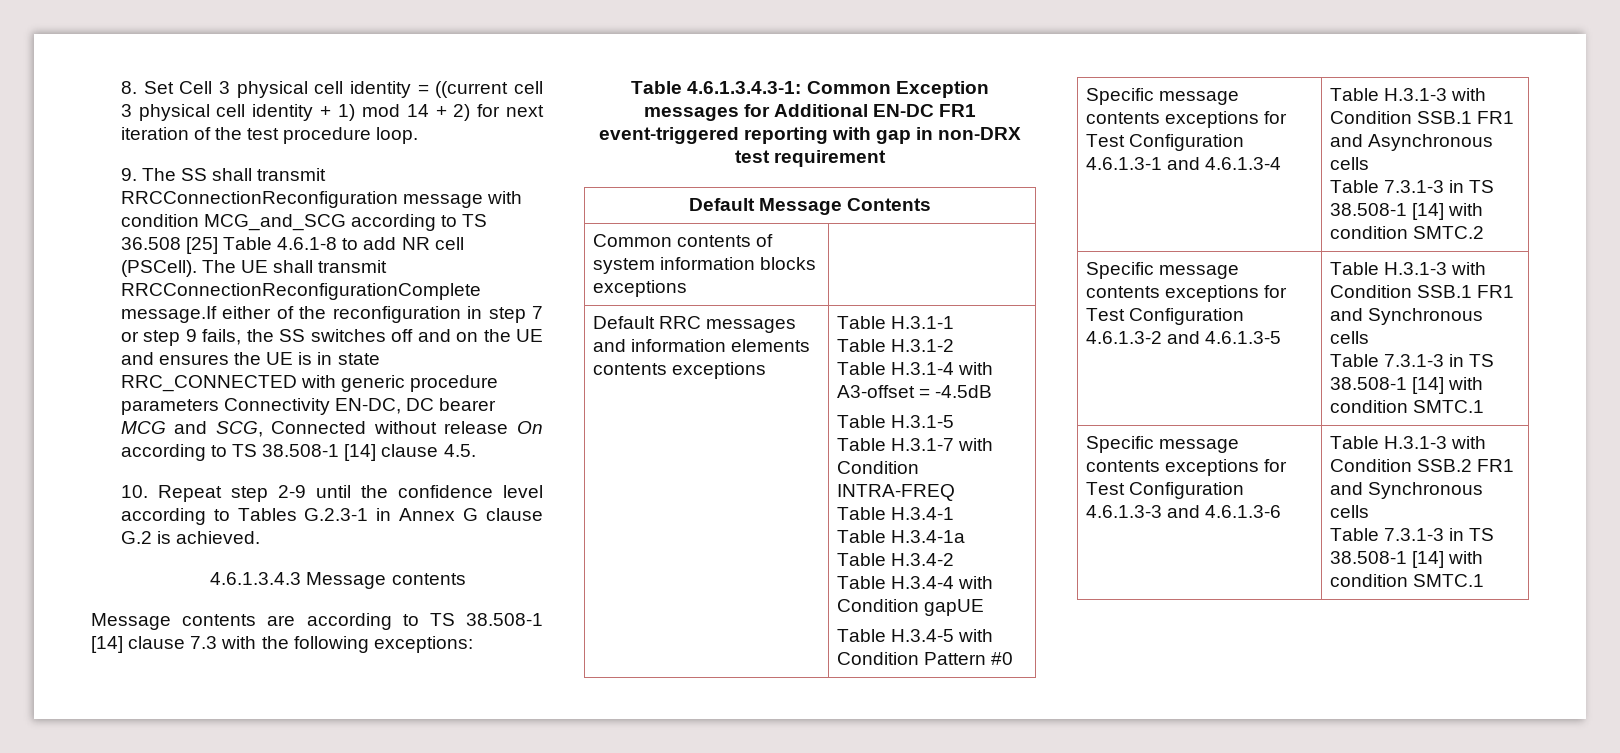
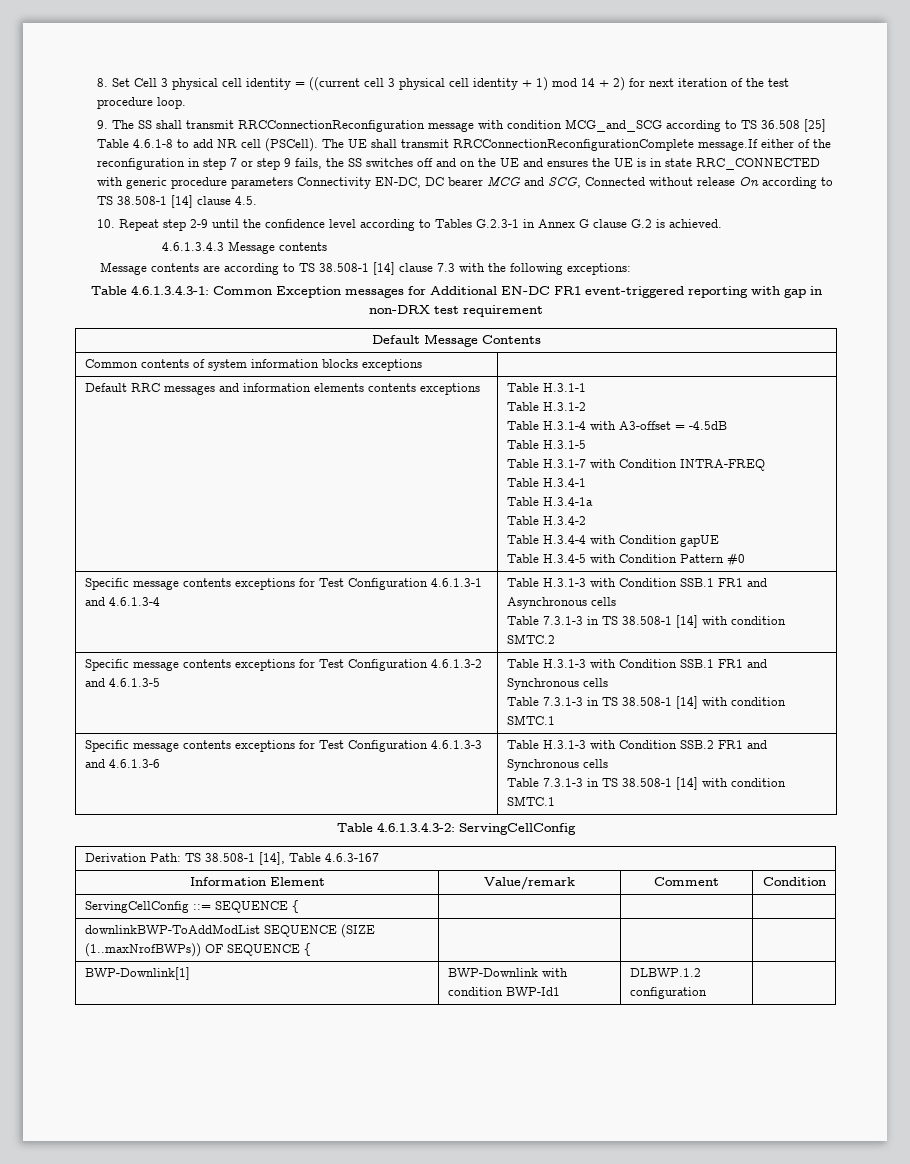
(1484, 580) none -> [337,822,576,835] [84,852,379,865] [189,877,325,886] [484,876,575,890] [654,877,719,886] [762,877,826,886] [84,900,299,913] [84,924,375,938] [84,943,311,957] [84,967,190,980] [447,968,568,977] [447,987,560,996] [629,968,701,977] [629,987,707,999] // Table 4.6.1.3.4.3-2: ServingCellConfig // Derivation Path: TS 38.508-1 [14], Table 4.6.3-167 // Information Element | Value/remark | Comment | Condition // ServingCellConfig ::= SEQUENCE { | | | // downlinkBWP-ToAddModList SEQUENCE (SIZE (1..maxNrofBWPs)) OF SEQUENCE { | | | // BWP-Downlink[1] | BWP-Downlink with condition BWP-Id1 | DLBWP.1.2 configuration |

